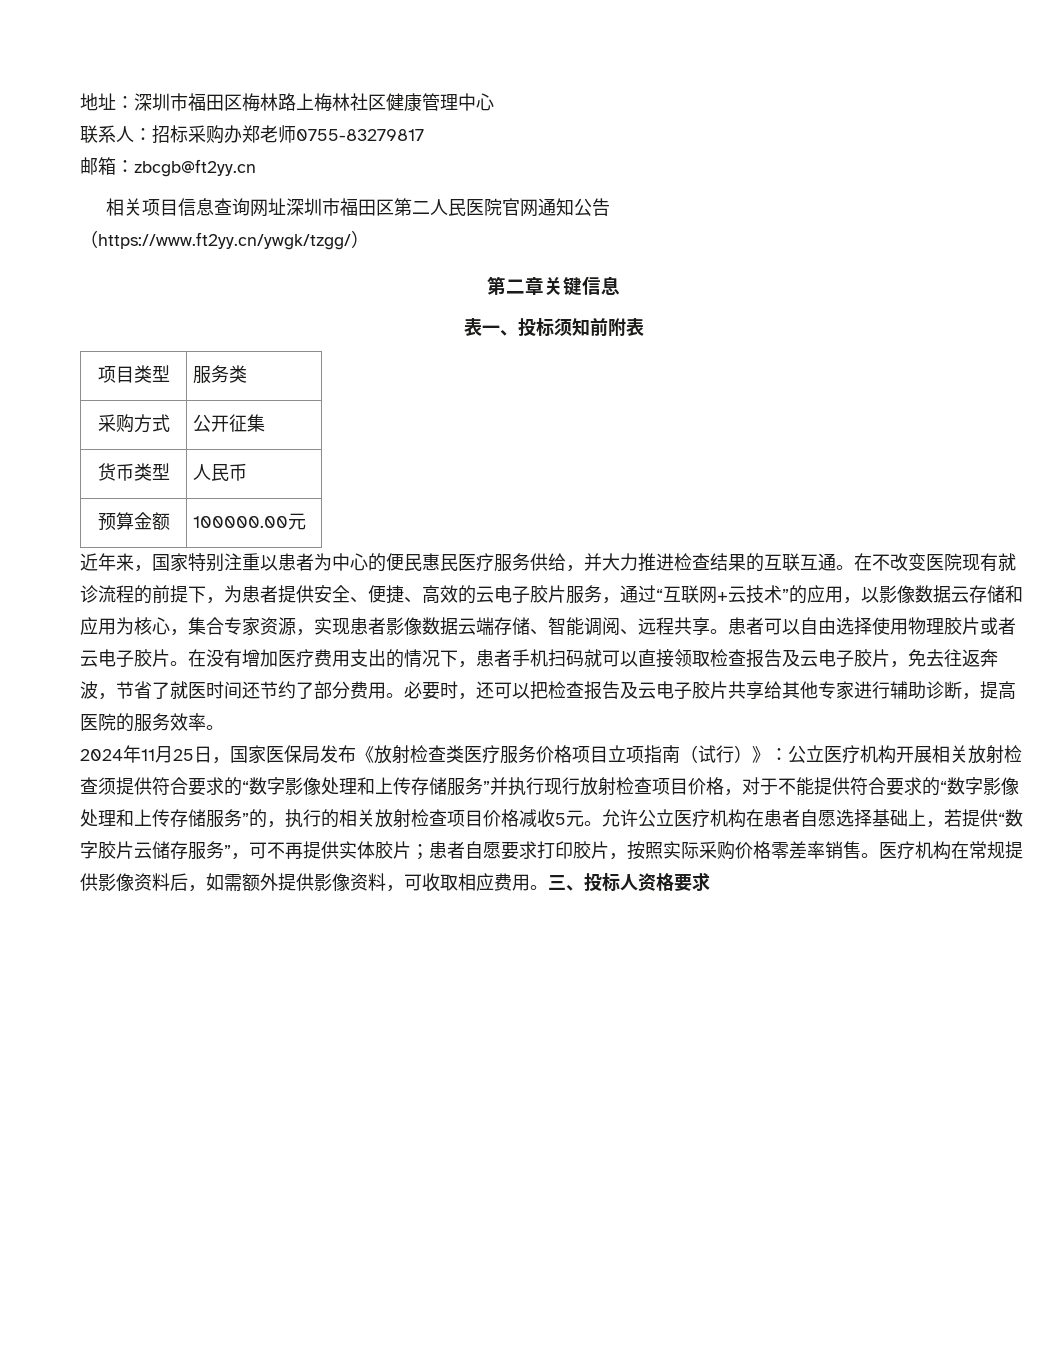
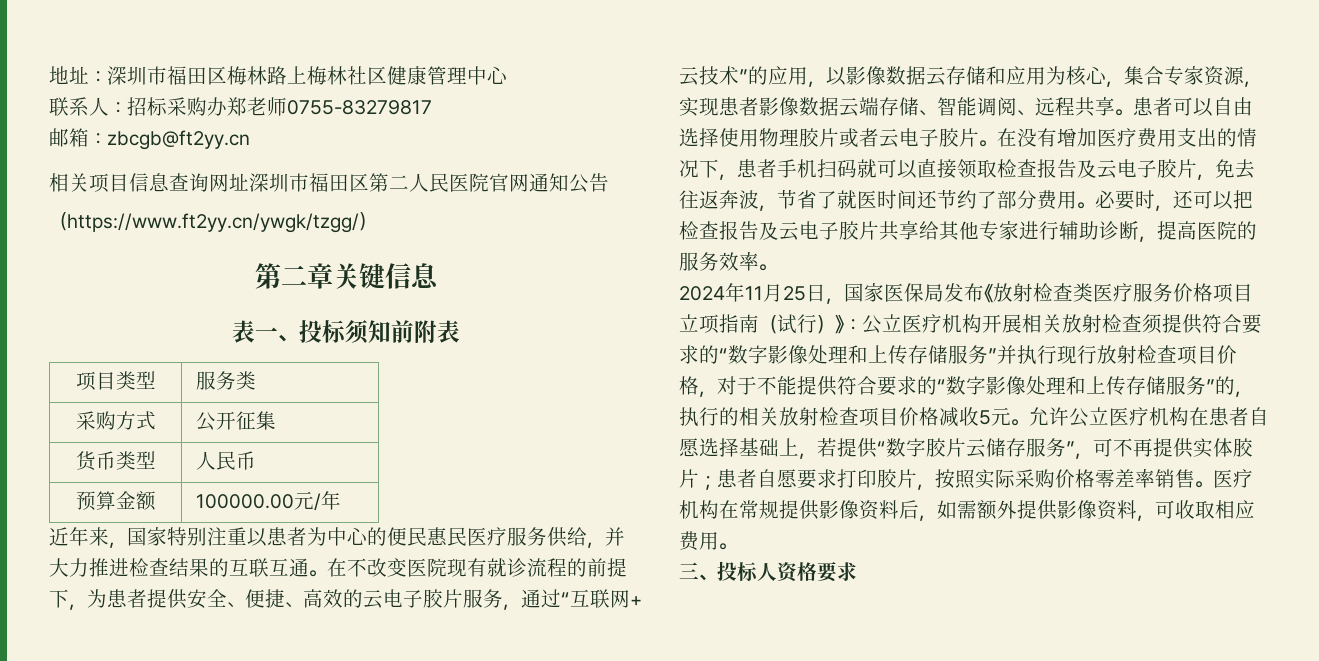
(307, 521) none -> [314,491,342,511] /年
(548, 887) none -> (737, 546) //

